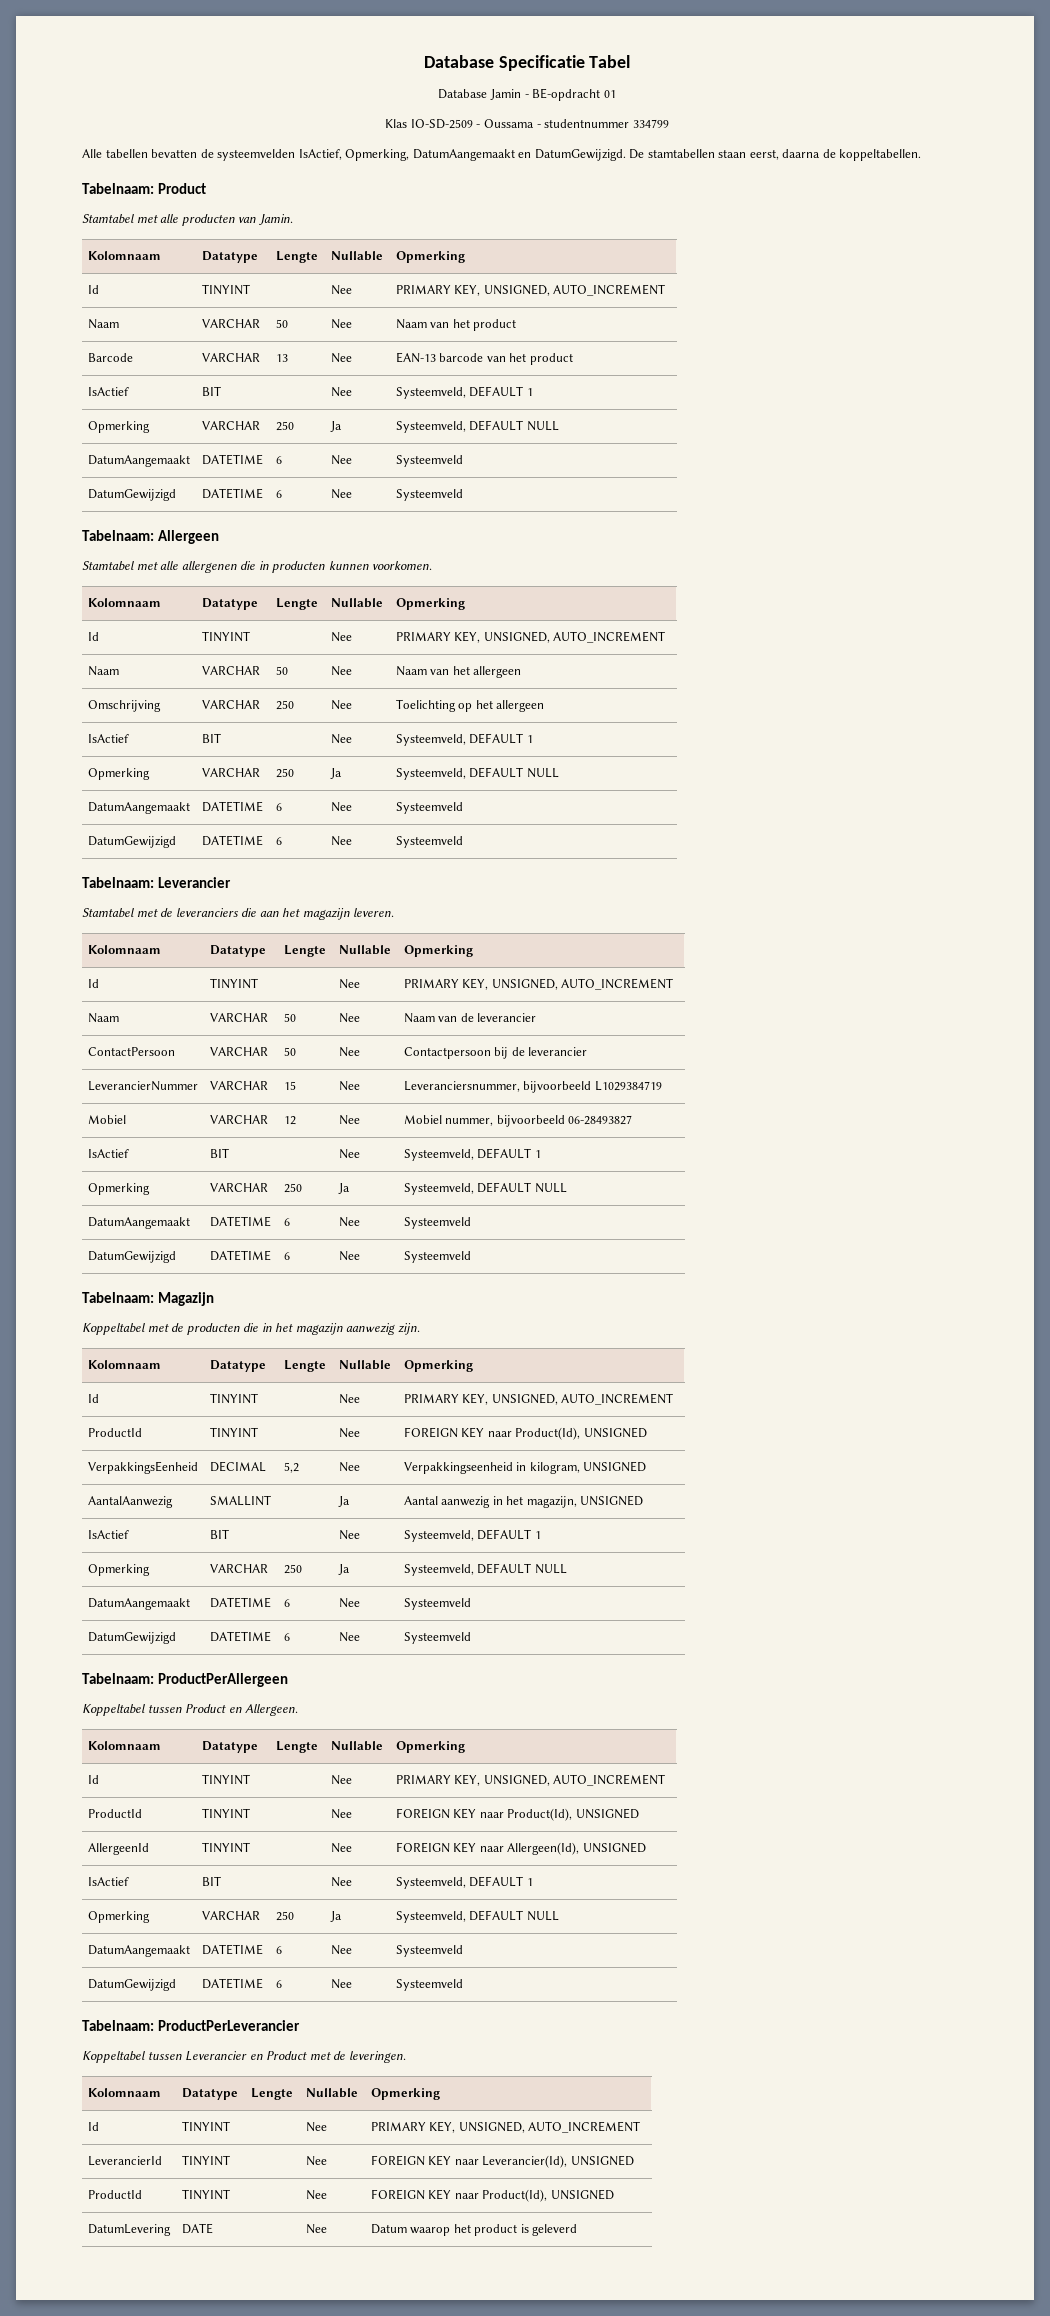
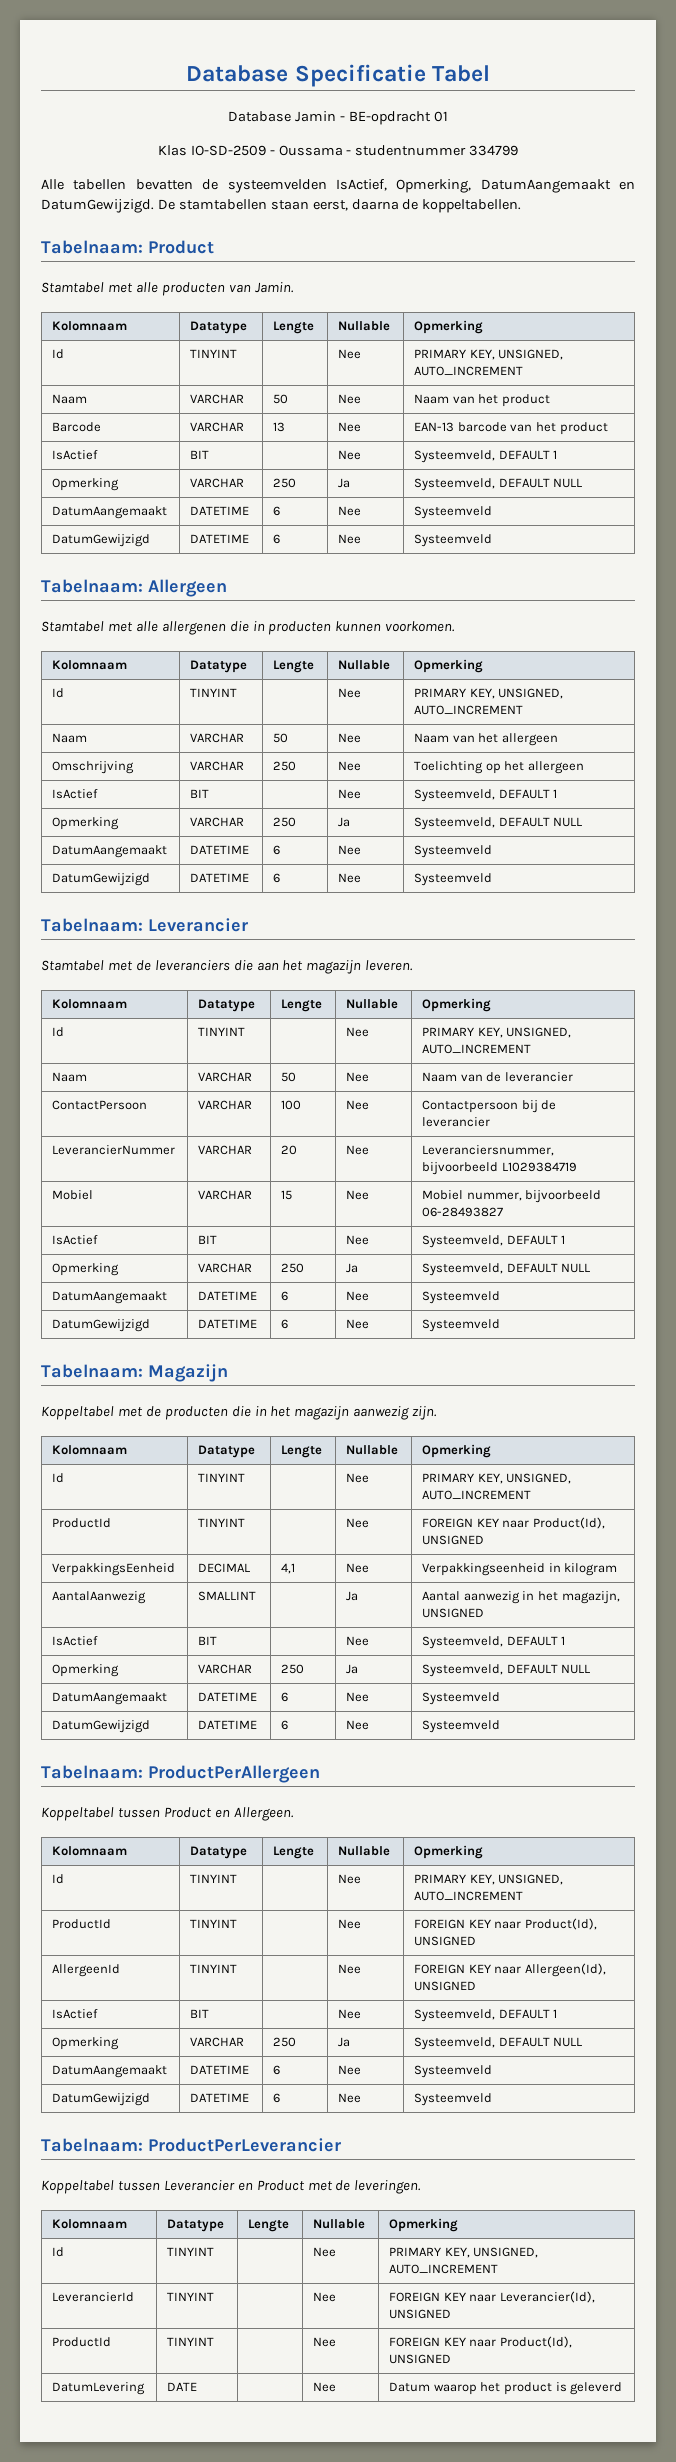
[283,1047,296,1056] 50 -> [281,1100,302,1110] 100
[283,1081,296,1090] 15 -> [281,1145,298,1155] 20
[283,1116,296,1125] 12 -> [281,1190,293,1200] 15
[283,1462,299,1473] 5,2 -> [281,1563,296,1574] 4,1
[529,1461,647,1474] kilogram, UNSIGNED -> [564,1563,618,1576] kilogram

